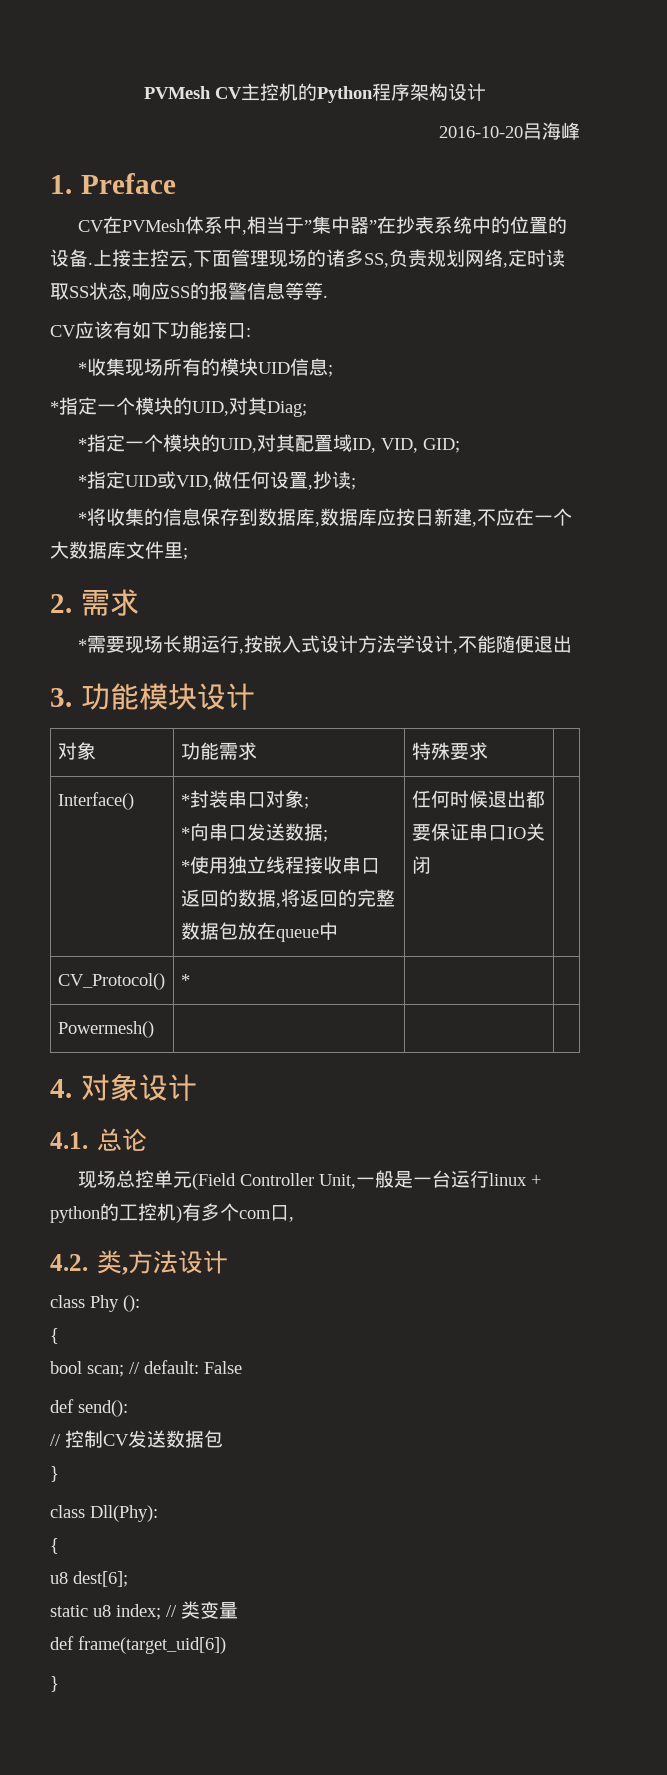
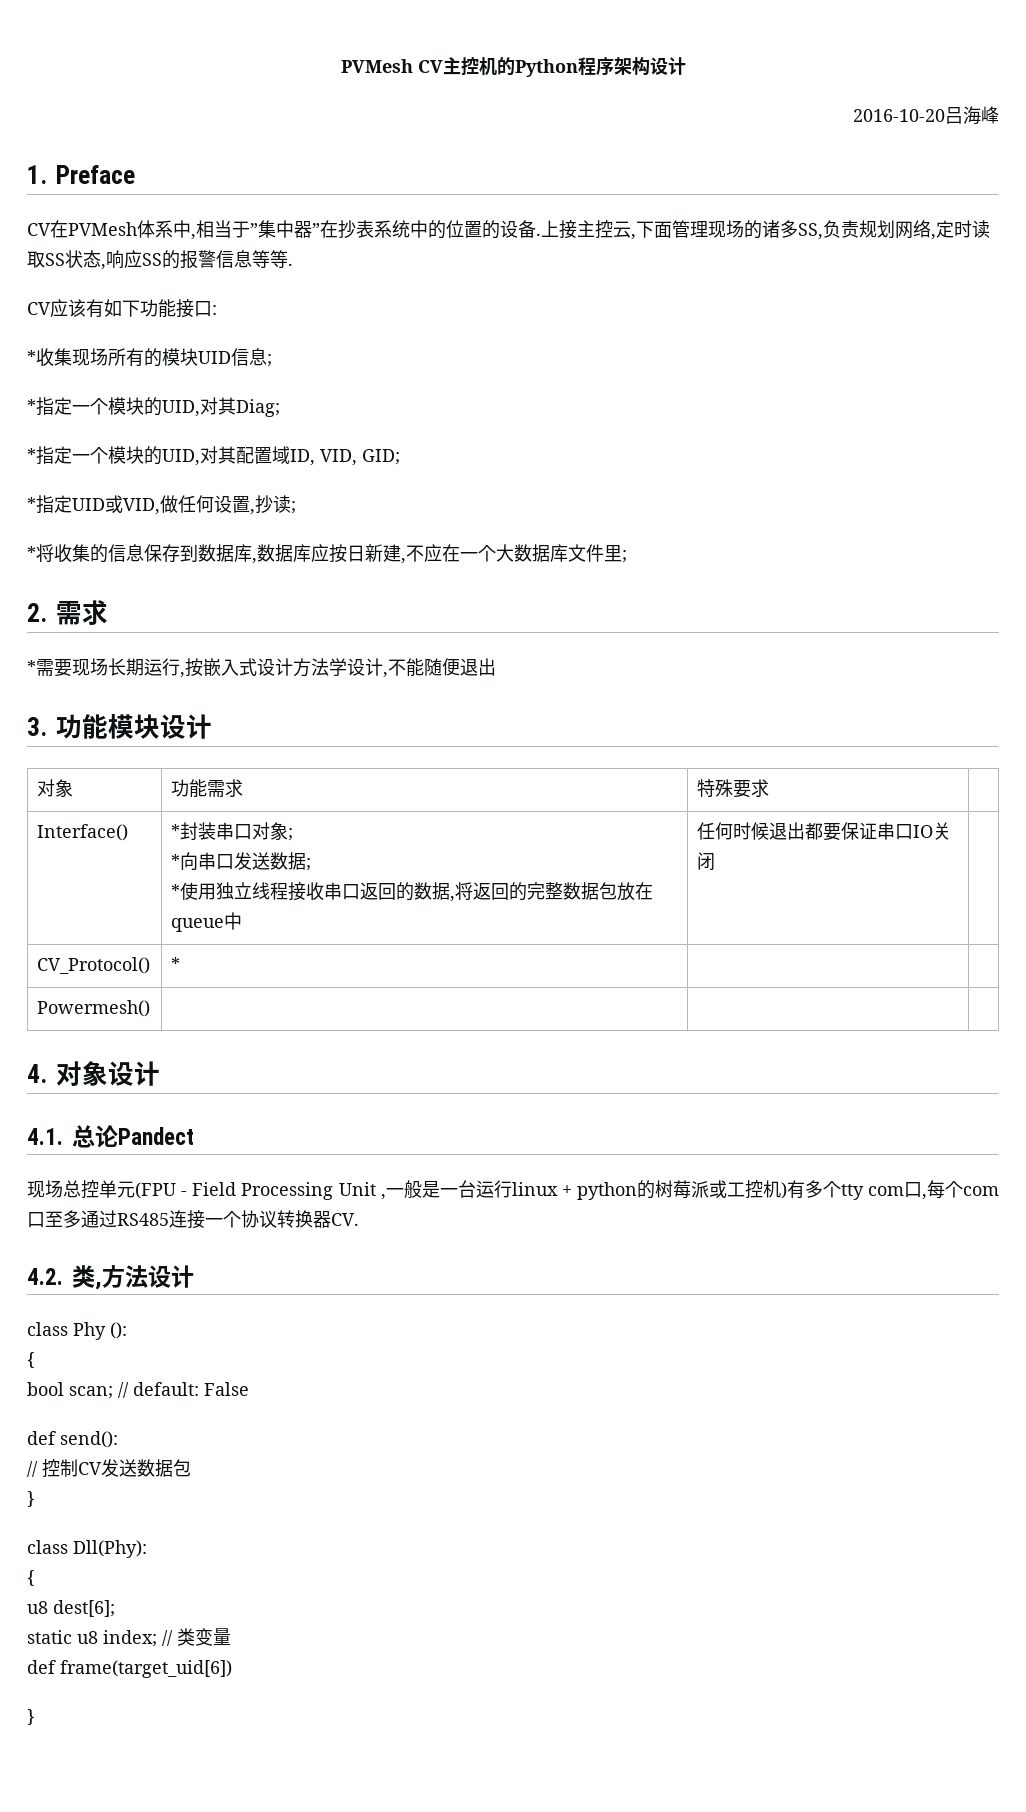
(148, 1139) none -> [118,1127,194,1145] Pandect
[192,1173,357,1190] (Field Controller Unit, -> [135,1182,386,1200] (FPU - Field Processing Unit ,
(119, 1212) none -> [654,1180,727,1199] 树莓派或
(239, 1212) none -> [840,1184,864,1200] tty
(294, 1219) none -> [927,1180,999,1199] [27,1210,359,1229] 每个com口至多通过RS485连接一个协议转换器CV.

